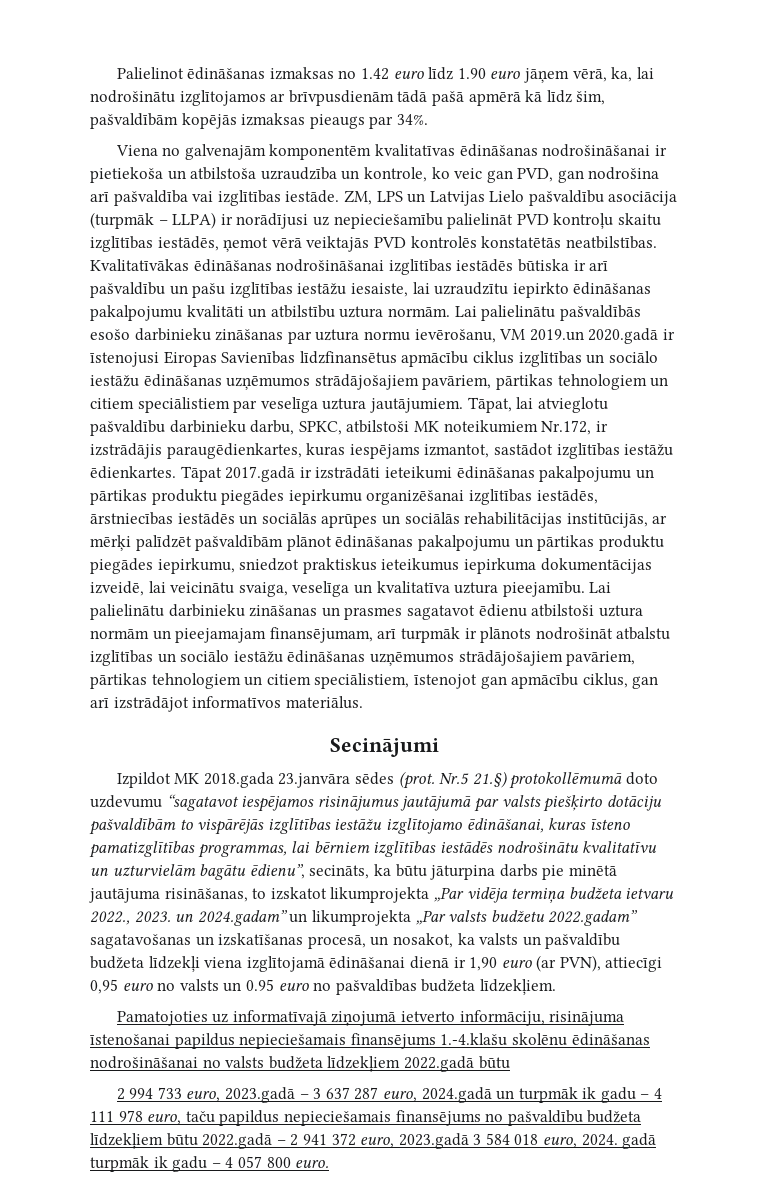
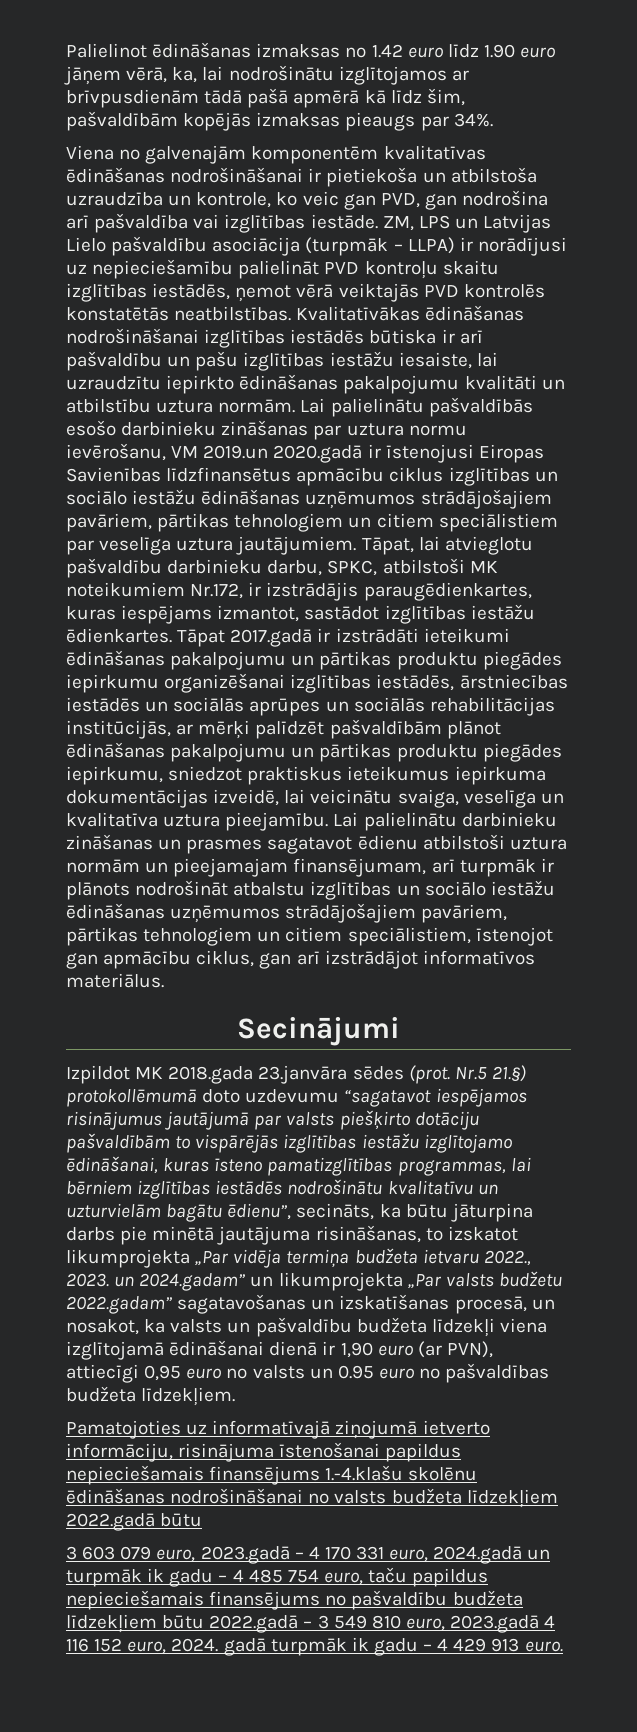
[116,1087,379,1103] 2 994 733 euro, 2023.gadā – 3 637 287 -> [66,1546,385,1564] 3 603 079 euro, 2023.gadā – 4 170 331
[90,1110,143,1122] 111 978 -> [248,1569,319,1583] 485 754
[290,1133,539,1149] 2 941 372 euro, 2023.gadā 3 584 018 -> [317,1615,556,1633] [66,1638,123,1652] 3 549 810 euro, 2023.gadā 4 116 152
[237,1156,291,1168] 057 800 -> [453,1638,520,1652] 429 913

